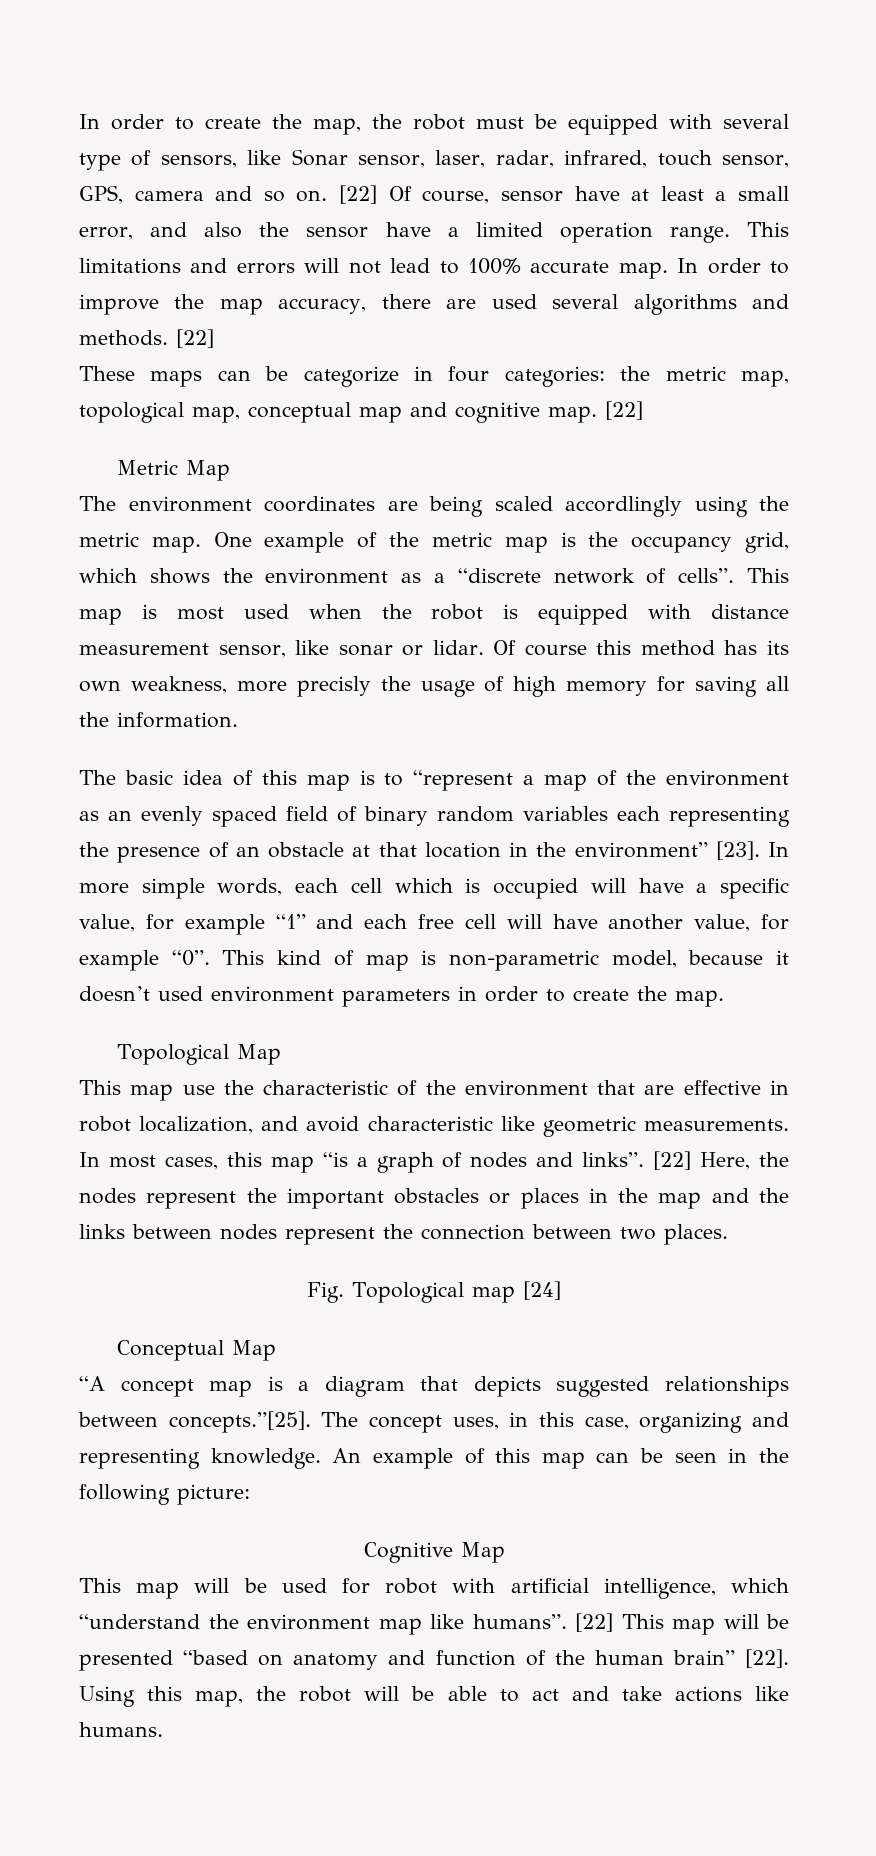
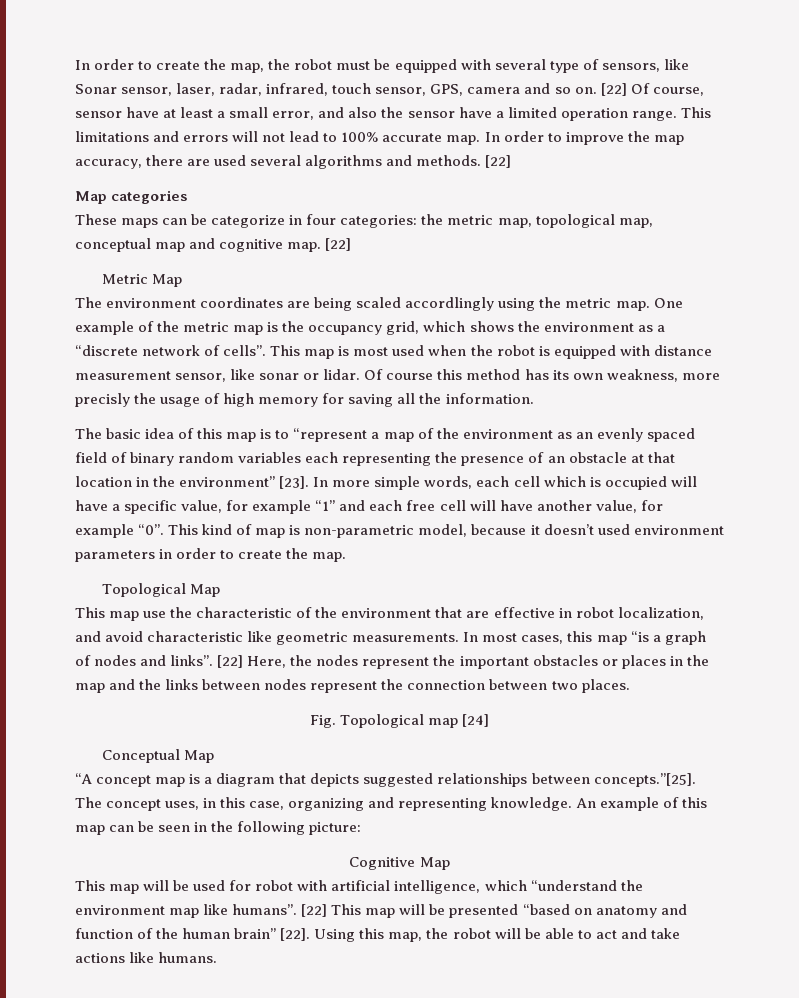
(214, 338) none -> [75,190,188,204] // Map categories

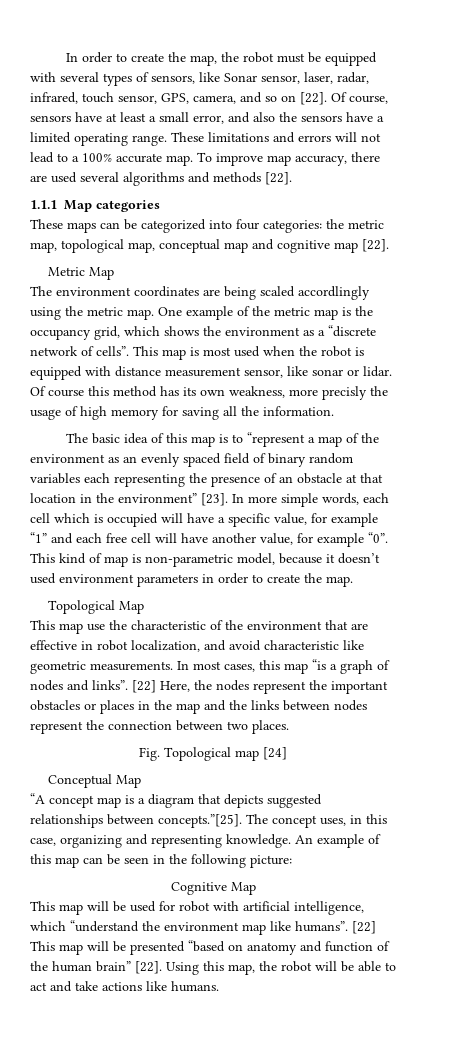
[549,61,579,73] type -> [103,73,132,86] types
[467,87,521,94] camera -> [193,95,236,104] camera,
[574,83,627,96] on. [22] -> [281,92,327,105] on [22].
[75,111,122,118] sensor -> [30,115,71,122] sensors
[407,111,455,118] sensor -> [301,115,342,122] sensors
[560,107,711,121] operation range. This -> [74,132,204,146] operating range. These
(338, 137) none -> [72,156,79,162] a
[484,131,650,145] In order to improve the -> [197,152,263,166] To improve
[416,155,512,168] methods. [22] // -> [213,172,292,185] [30,200,57,209] methods [22]. // 1.1.1
[211,215,303,228] categorize in -> [141,219,232,233] categorized into
[287,238,352,252] map. [22] -> [334,239,389,253] map [22].

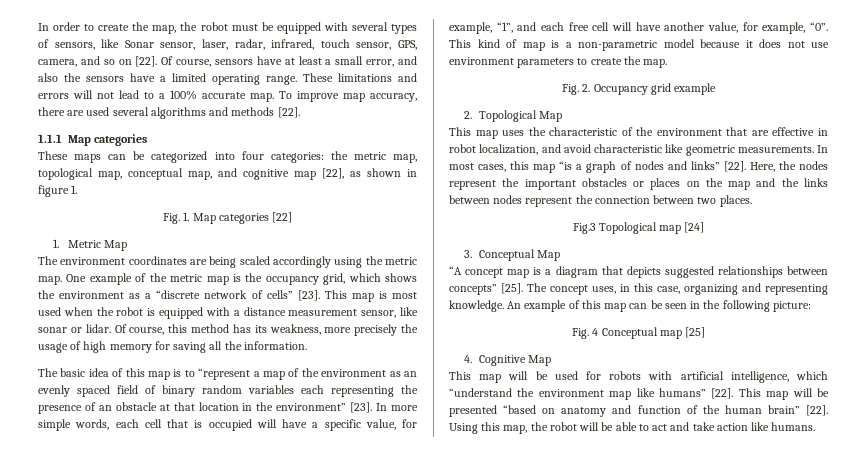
[224,242,248,253] map -> [188,171,212,180] map,
[362,239,389,252] [22]. // -> [322,168,417,179] [38,185,78,197] [163,212,292,224] [52,239,59,248] [22], as shown in figure 1. // Fig. 1. Map categories [22] // 1.
[298,286,370,300] accordlingly -> [273,256,331,268] accordingly
[96,346,129,356] cells”. -> [266,290,320,301] cells” [23].
(111, 371) none -> [233,310,240,316] a
[48,389,84,397] course -> [129,327,165,335] course,
[200,389,225,396] own -> (267, 329) none
[322,386,367,400] precisly -> [354,324,398,336] precisely
[54,513,90,523] which -> [167,419,188,428] that
[331,513,378,527] [30,532,47,543] example “1” -> [449,22,513,34] example, “1”,
[317,533,364,547] example -> [762,22,806,34] example,
[145,553,380,567] [30,573,353,587] non-parametric model, because it doesn’t used environment parameters in order to create the map. // -> [565,39,829,51] [449,56,668,68] [562,83,716,95] [463,111,472,119] a non-parametric model because it does not use environment parameters to create the map. // Fig. 2. Occupancy grid example // 2.
[87,624,105,631] use -> [502,130,525,136] uses
[92,680,156,693] links”. [22] -> [690,161,746,172] links” [22].
[138,701,150,710] in -> [686,181,700,187] on
[139,747,160,761] Fig. -> [572,223,596,234] Fig.3
(287, 753) none -> [463,250,472,258] 3.
[158,814,242,828] concepts.”[25]. -> [449,283,523,295] concepts” [25].
(292, 861) none -> [572,327,705,339] [463,355,472,363] Fig. 4 Conceptual map [25] // 4.
[179,901,210,912] robot -> [609,371,642,380] robots
[295,921,376,934] humans”. [22] -> [659,388,734,399] humans” [22].
[102,982,142,991] actions -> [716,423,748,431] action

